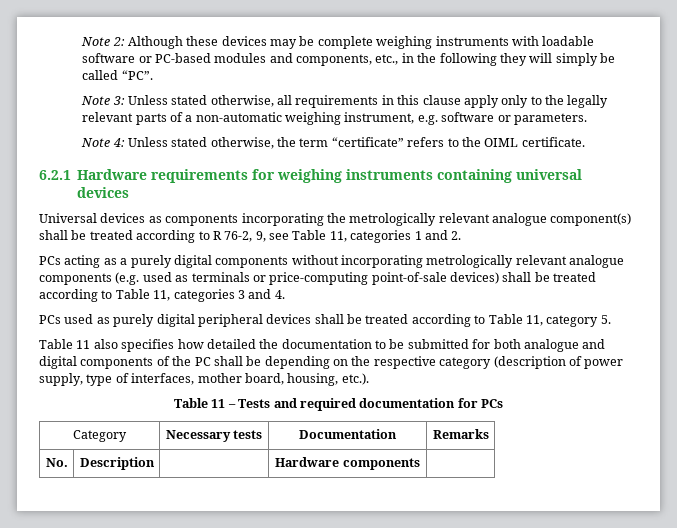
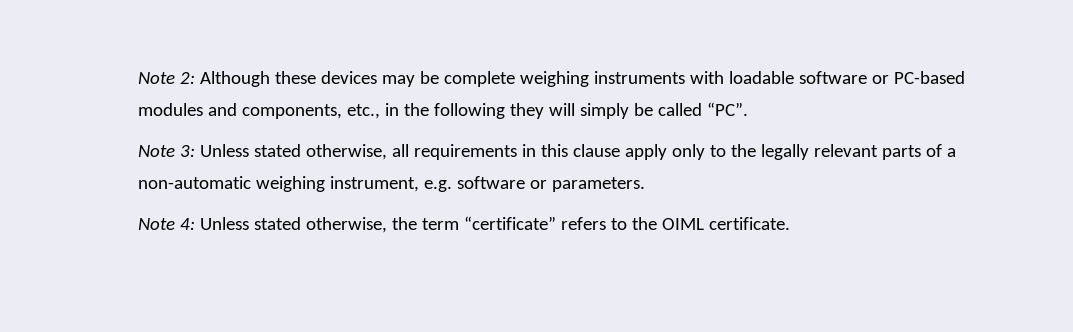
[39,169,583,183] [77,187,130,198] [39,213,632,226] [39,230,462,243] [39,255,625,268] [39,272,597,285] [39,289,285,302] [39,314,611,327] [39,339,606,352] [39,356,624,369] [39,373,369,386] [174,398,503,411] [73,430,127,442] [165,430,263,442] [299,429,397,439] [432,429,489,439] [45,458,68,467] [79,457,155,470] [275,457,420,470] // 6.2.1 Hardware requirements for weighing instruments containing universal devices // Universal devices as components incorporating the metrologically relevant analogue component(s) shall be treated according to R 76-2, 9, see Table 11, categories 1 and 2. // PCs acting as a purely digital components without incorporating metrologically relevant analogue components (e.g. used as terminals or price-computing point-of-sale devices) shall be treated according to Table 11, categories 3 and 4. // PCs used as purely digital peripheral devices shall be treated according to Table 11, category 5. // Table 11 also specifies how detailed the documentation to be submitted for both analogue and digital components of the PC shall be depending on the respective category (description of power supply, type of interfaces, mother board, housing, etc.). // Table 11 – Tests and required documentation for PCs // Category | Necessary tests | Documentation | Remarks // No. | Description | | Hardware components | -> (790, 223) none

